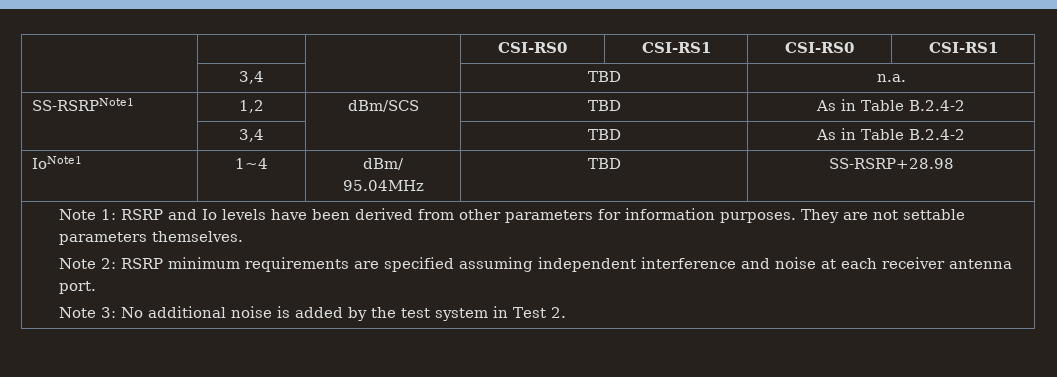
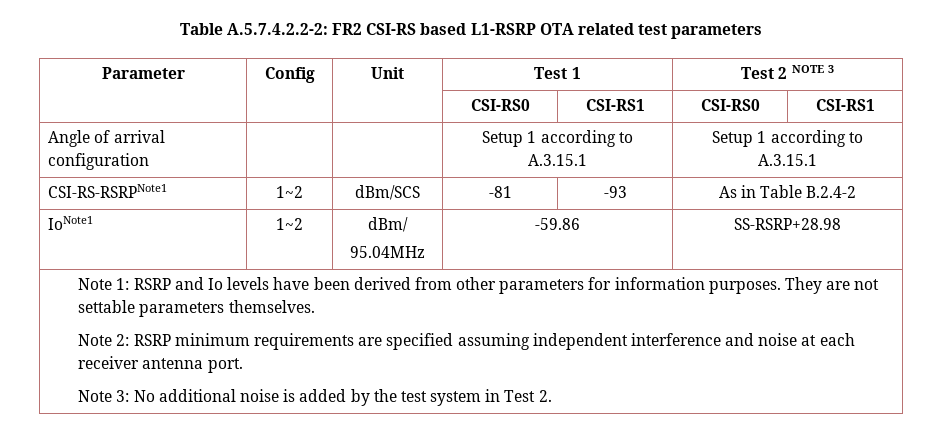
[498,42,567,53] [641,42,711,53] [785,42,854,53] [928,42,998,53] [239,71,264,84] [587,71,621,82] [876,74,906,82] [32,98,135,111] [239,100,264,113] [347,100,419,112] [587,100,621,111] [816,99,965,111] [239,129,264,142] [587,129,621,140] | | | CSI-RS0 | CSI-RS1 | CSI-RS0 | CSI-RS1 // | 3,4 | | TBD | n.a. // SS-RSRPNote1 | 1,2 | dBm/SCS | TBD | As in Table B.2.4-2 // | 3,4 | | TBD -> [179,23,763,39] [101,67,185,79] [264,67,315,83] [371,67,404,79] [534,67,581,79] [741,65,834,79] [470,99,530,111] [585,99,645,111] [700,99,760,111] [815,99,875,111] [48,130,165,147] [48,153,150,170] [482,130,633,147] [528,154,587,166] [712,130,863,147] [758,154,817,166] [48,184,168,198] [276,186,303,198] [355,185,420,200] [488,186,512,198] [603,186,627,198] Table A.5.7.4.2.2-2: FR2 CSI-RS based L1-RSRP OTA related test parameters // Parameter | Config | Unit | Test 1 | Test 2 NOTE 3 // | | | CSI-RS0 | CSI-RS1 | CSI-RS0 | CSI-RS1 // Angle of arrival configuration | | | Setup 1 according to A.3.15.1 | Setup 1 according to A.3.15.1 // CSI-RS-RSRPNote1 | 1~2 | dBm/SCS | -81 | -93
[235,158,268,169] 1~4 -> [276,218,303,230] 1~2
[587,158,621,169] TBD -> [535,218,580,230] -59.86

